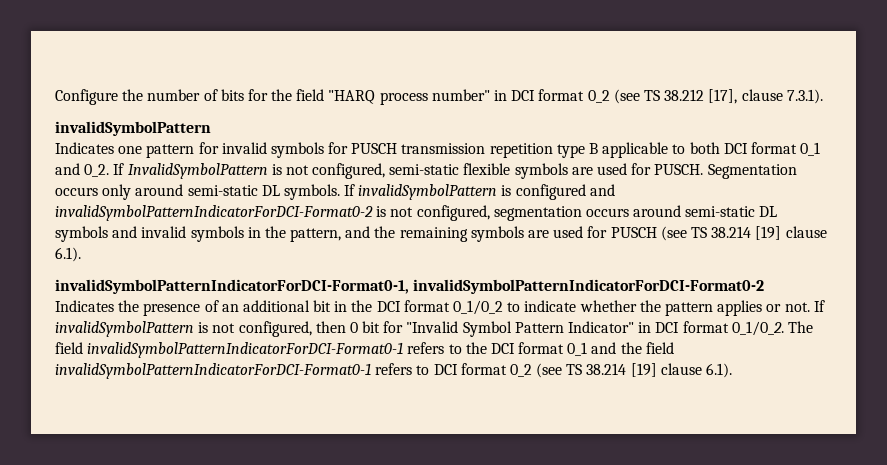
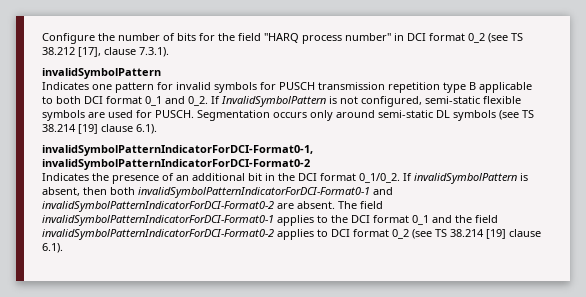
[283,184,615,200] [55,205,778,221] [55,226,657,242] symbols. If invalidSymbolPattern is configured and invalidSymbolPatternIndicatorForDCI-Format0-2 is not configured, segmentation occurs around semi-static DL symbols and invalid symbols in the pattern, and the remaining symbols are used for PUSCH -> [453,110,496,121] symbols
[453,300,825,316] [55,321,784,337] 0_1/0_2 to indicate whether the pattern applies or not. If invalidSymbolPattern is not configured, then 0 bit for "Invalid Symbol Pattern Indicator" in DCI format 0_1/0_2. -> [359,173,528,184] [42,187,393,198] [42,201,335,212] 0_1/0_2. If invalidSymbolPattern is absent, then both invalidSymbolPatternIndicatorForDCI-Format0-1 and invalidSymbolPatternIndicatorForDCI-Format0-2 are absent.
[407,342,445,354] refers -> [277,215,314,226] applies
[55,363,413,379] invalidSymbolPatternIndicatorForDCI-Format0-1 refers -> [42,229,314,240] invalidSymbolPatternIndicatorForDCI-Format0-2 applies

